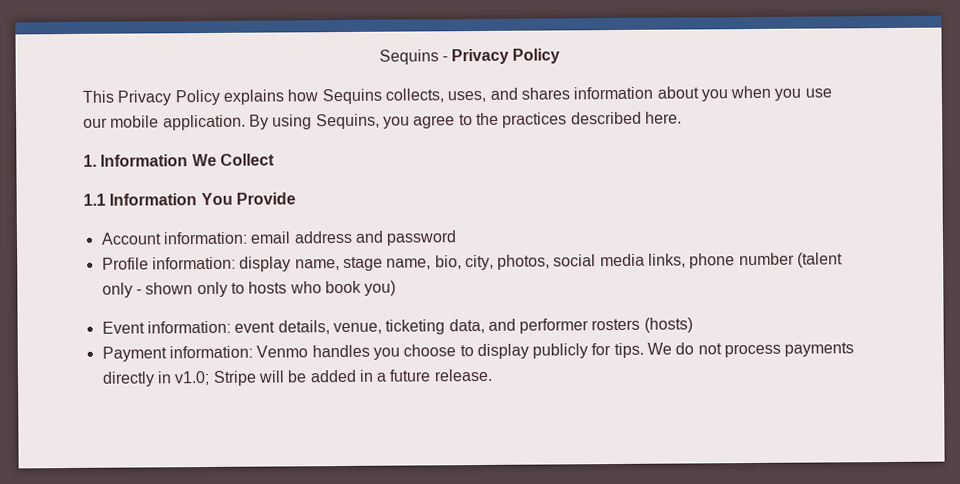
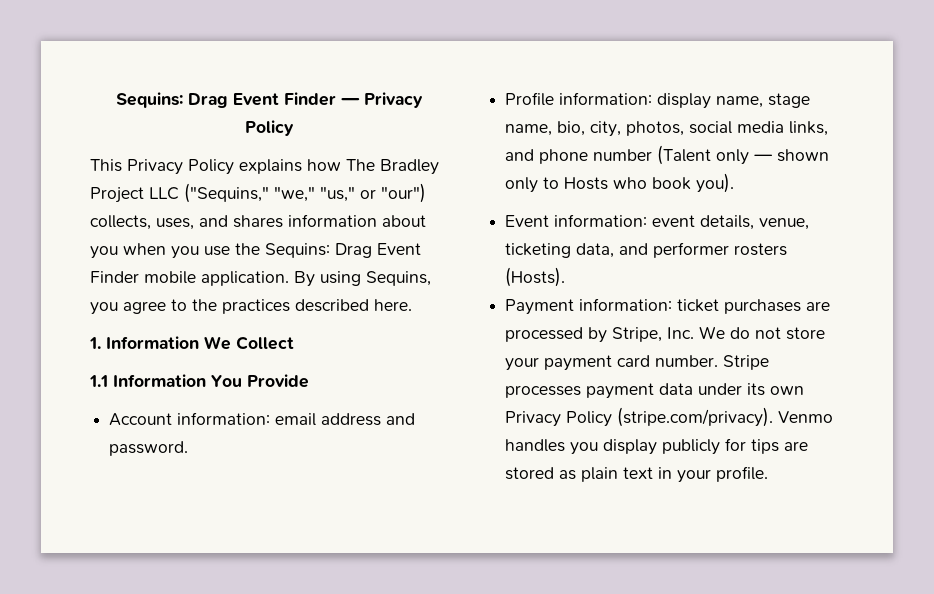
[378,49,448,65] Sequins - -> [116,92,360,108] Sequins: Drag Event Finder —
[321,88,382,105] Sequins -> [346,159,439,175] [90,183,426,203] The Bradley Project LLC ("Sequins," "we," "us," or "our")
[83,117,108,128] our -> [235,243,421,258] [90,271,139,283] the Sequins: Drag Event Finder
[386,230,458,246] password -> [109,441,189,456] password.
(687, 260) none -> [505,149,535,161] and
[797,252,844,268] [101,282,142,298] (talent only - -> [657,145,774,165] (Talent only —
[248,281,288,294] hosts -> [564,177,609,190] Hosts
[364,280,397,296] you) -> [696,173,735,193] you).
[643,317,693,333] (hosts) -> [505,267,566,287] (Hosts).
(253, 352) none -> [677,299,831,314] [505,326,826,343] [505,355,770,371] [505,383,805,399] [505,407,774,427] ticket purchases are processed by Stripe, Inc. We do not store your payment card number. Stripe processes payment data under its own Privacy Policy (stripe.com/privacy).
[403,344,474,357] choose to -> (599, 448) none
[613,342,855,359] [101,368,493,387] tips. We do not process payments directly in v1.0; Stripe will be added in a future release. -> [751,439,809,454] [505,466,769,483] tips are stored as plain text in your profile.

